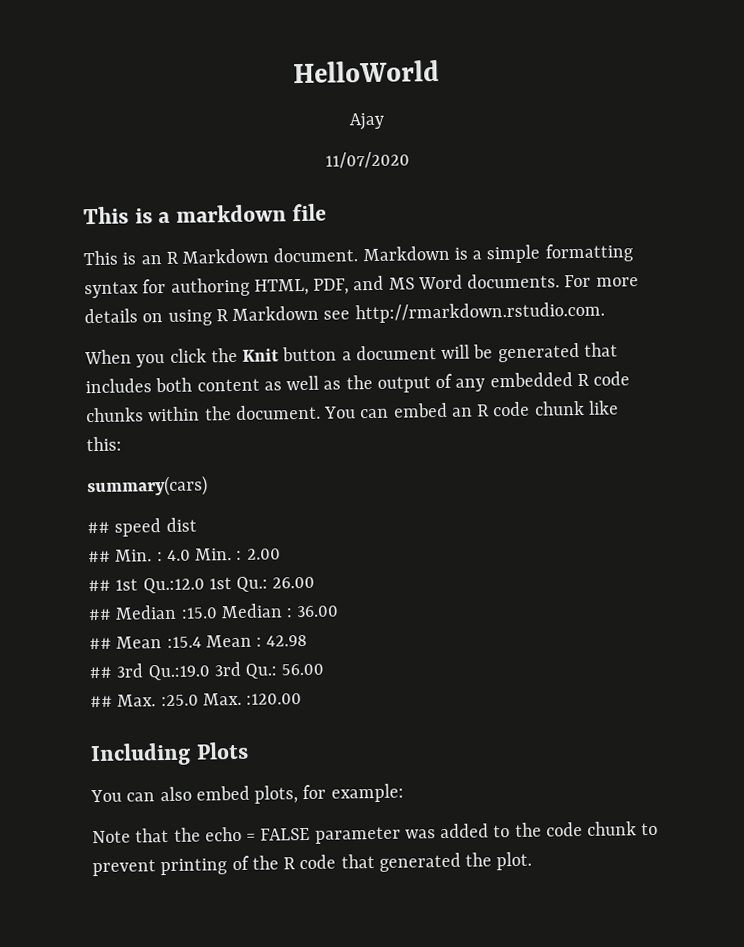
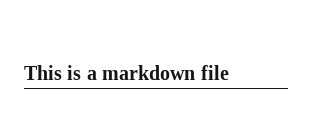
[293,59,440,84] [349,112,385,131] [325,151,410,169] HelloWorld // Ajay // 11/07/2020 // -> (24, 72) none
[83,243,633,266] [84,273,639,299] [84,301,605,326] [84,342,618,368] [85,371,631,394] [86,400,619,423] [86,436,122,452] [87,475,208,498] [87,517,197,537] [88,548,281,563] [88,576,316,594] [88,603,340,621] [89,634,308,650] [89,661,325,681] [90,692,303,708] [90,741,249,767] [90,783,404,804] [92,821,659,844] [92,851,533,877] // This is an R Markdown document. Markdown is a simple formatting syntax for authoring HTML, PDF, and MS Word documents. For more details on using R Markdown see http://rmarkdown.rstudio.com. // When you click the Knit button a document will be generated that includes both content as well as the output of any embedded R code chunks within the document. You can embed an R code chunk like this: // summary(cars) // ## speed dist // ## Min. : 4.0 Min. : 2.00 // ## 1st Qu.:12.0 1st Qu.: 26.00 // ## Median :15.0 Median : 36.00 // ## Mean :15.4 Mean : 42.98 // ## 3rd Qu.:19.0 3rd Qu.: 56.00 // ## Max. :25.0 Max. :120.00 // Including Plots // You can also embed plots, for example: // Note that the echo = FALSE parameter was added to the code chunk to prevent printing of the R code that generated the plot. -> (229, 72) none

